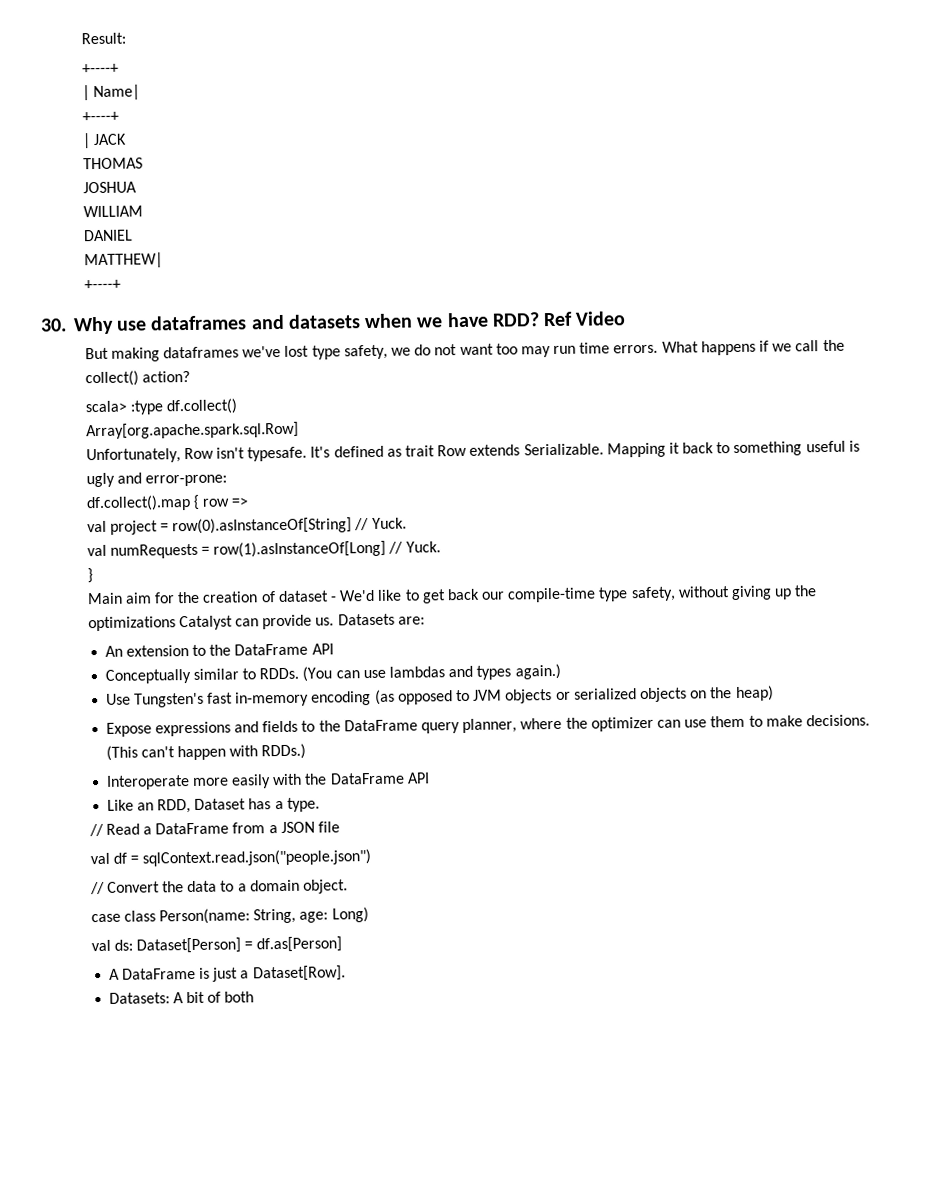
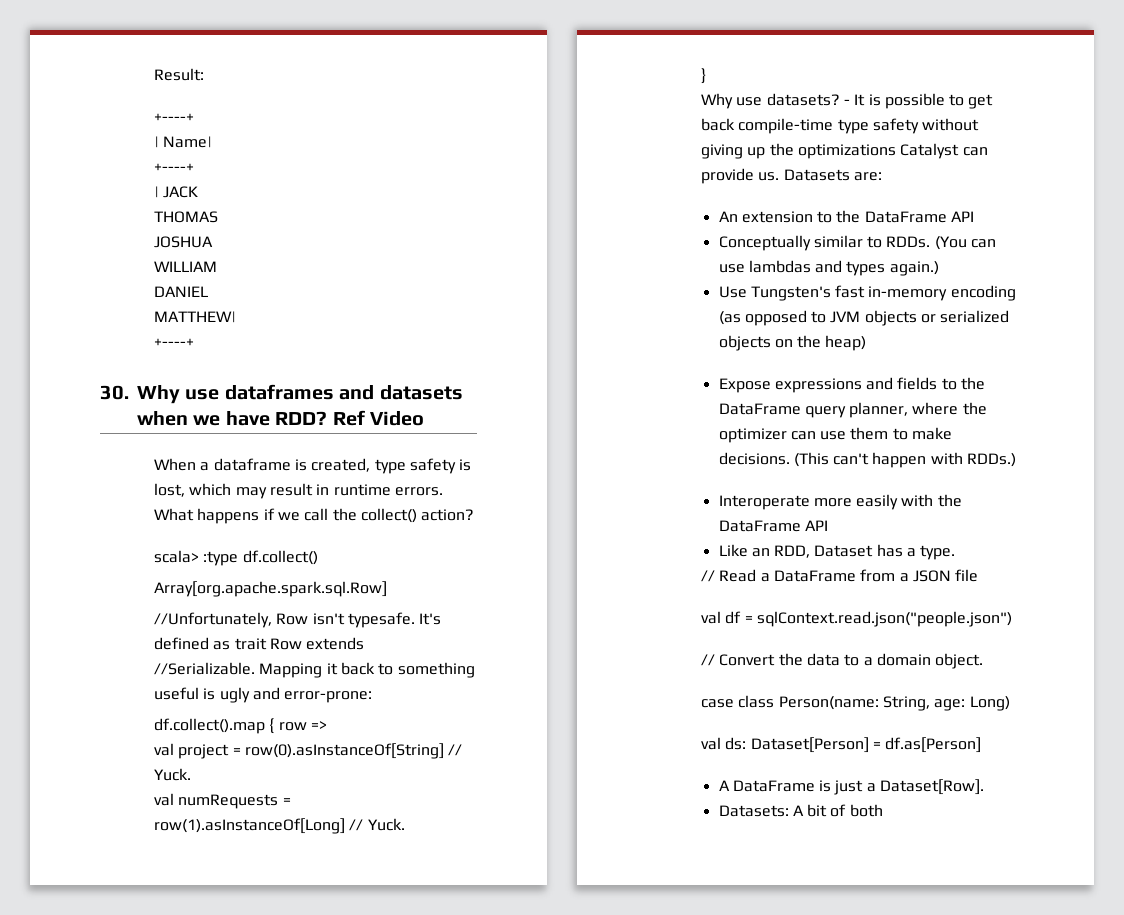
[84,342,611,362] But making dataframes we've lost type safety, we do not want too may run time -> [153,458,472,474] [153,483,391,499] When a dataframe is created, type safety is lost, which may result in runtime
[85,448,181,464] Unfortunately, -> [153,612,272,628] //Unfortunately,
[523,443,604,456] Serializable. -> [153,662,255,675] // //Serializable.
[86,589,403,605] Main aim for the creation of dataset - We'd like -> [700,93,945,109] Why use datasets? - It is possible
[481,591,506,600] our -> (735, 124) none
[630,586,676,602] safety, -> [872,118,919,134] safety

